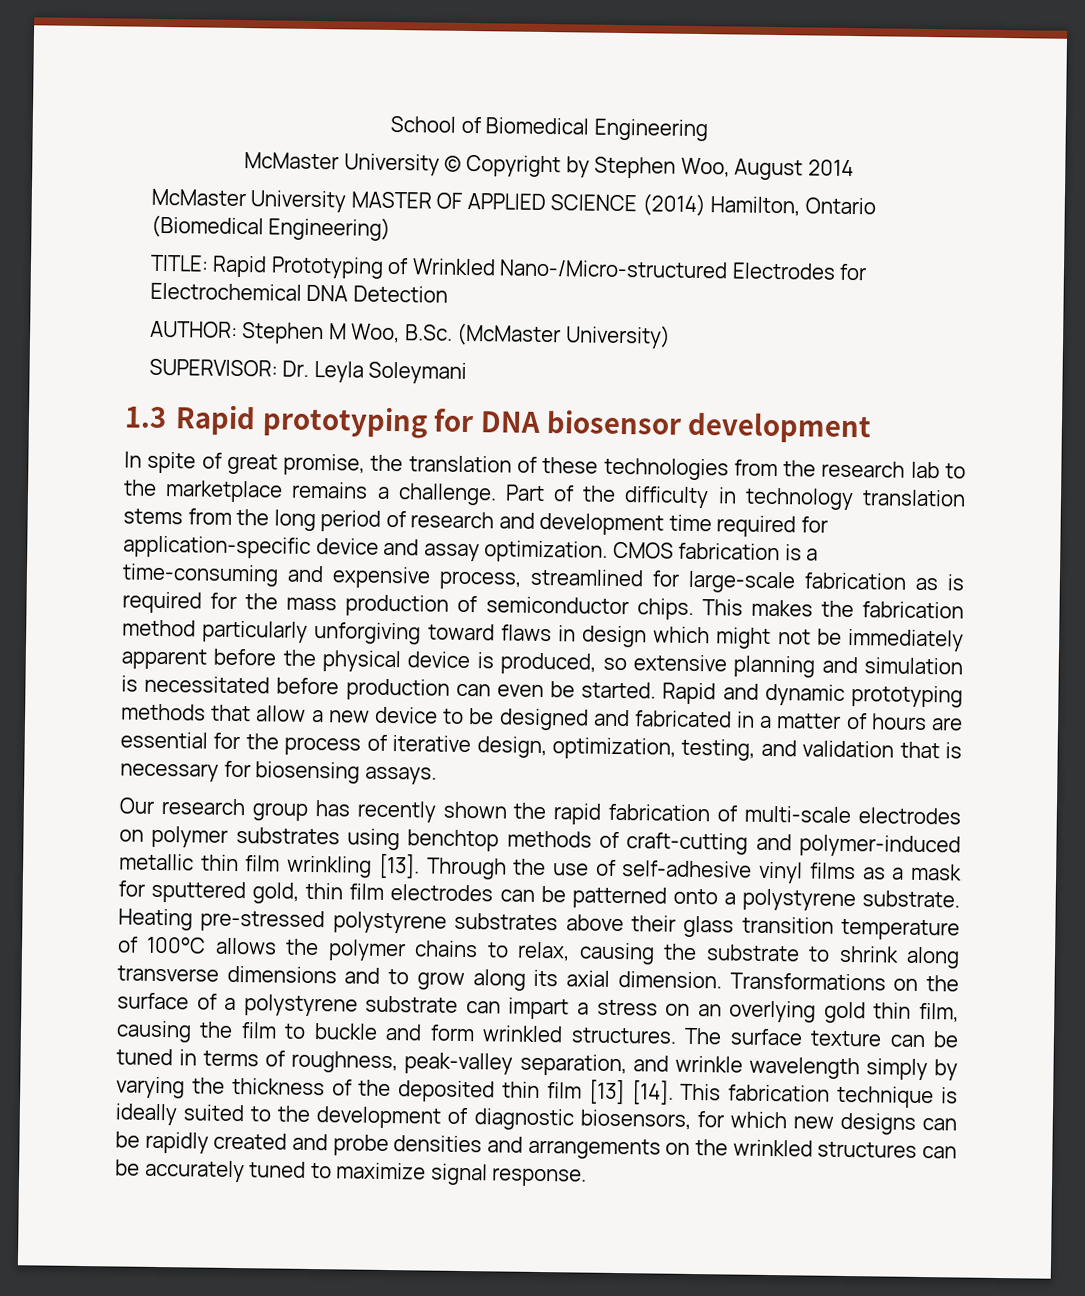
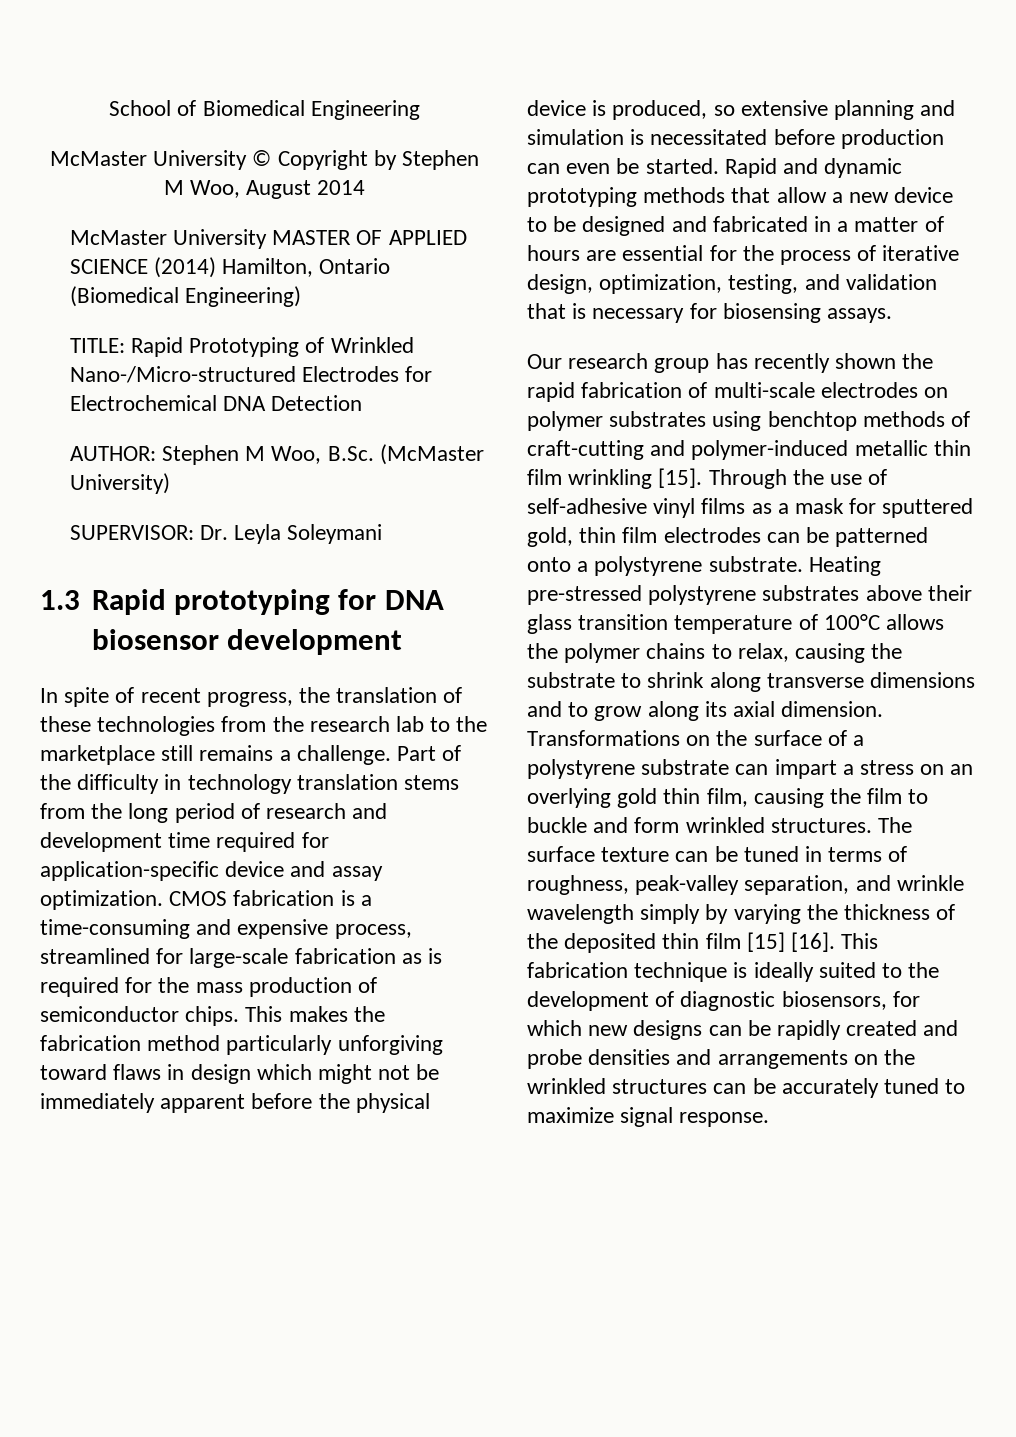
(677, 167) none -> [163,180,184,195] M
[226,453,366,476] great promise, -> [140,688,293,707] recent progress,
(284, 491) none -> [161,745,194,761] still
[377,853,420,879] [13]. -> [658,468,703,488] [15].
[588,1079,674,1105] [13] [14]. -> [746,932,836,952] [15] [16].

